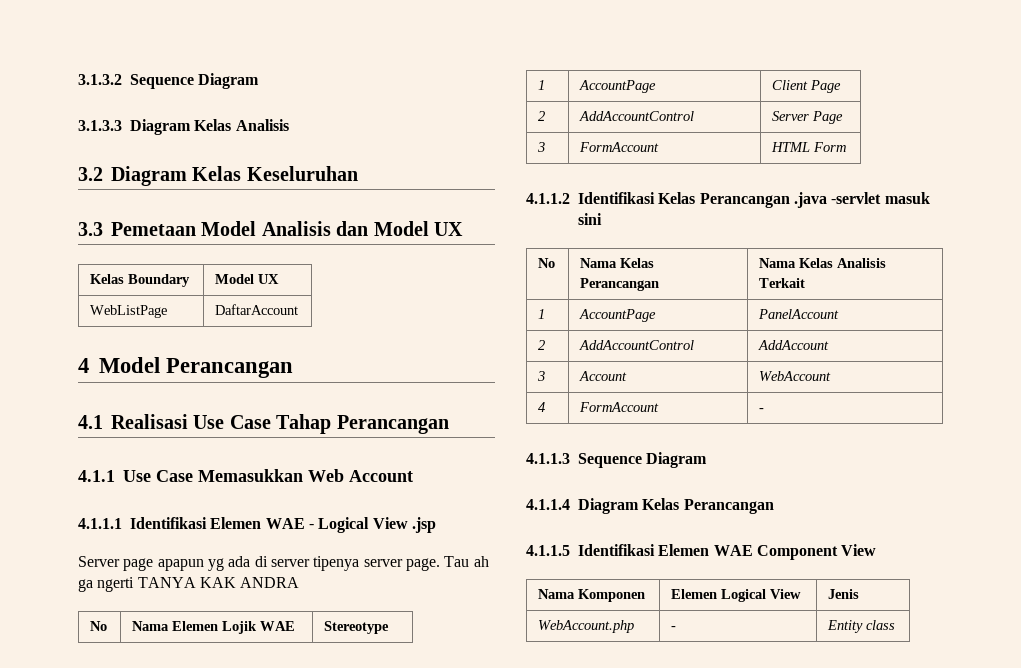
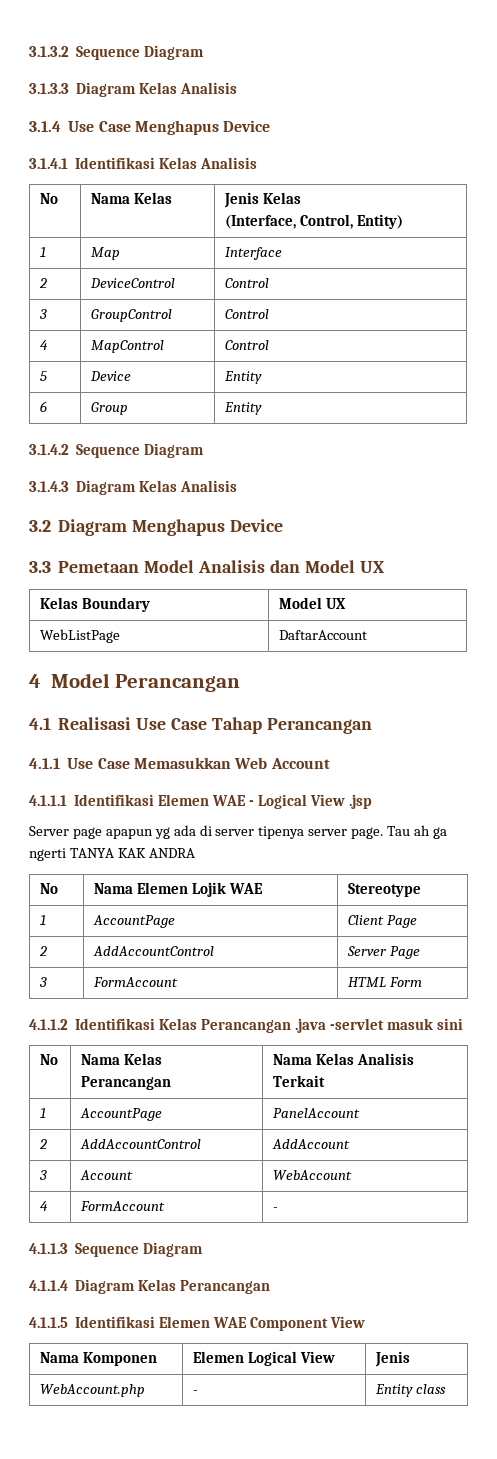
[78,120,122,131] // 3.1.3.3 -> [29,82,238,97] [29,120,271,135] [29,157,258,169] [40,193,59,204] [91,192,173,204] [224,192,302,208] [225,214,404,229] [40,247,47,257] [91,247,121,260] [225,247,283,260] [39,278,48,288] [90,278,176,288] [225,278,270,288] [39,309,48,319] [91,309,173,322] [225,309,270,319] [40,340,49,350] [91,340,165,353] [225,340,270,350] [40,371,48,381] [90,371,132,381] [224,371,263,384] [40,401,48,412] [91,402,129,415] [224,402,263,415] [29,443,205,458] [29,481,69,492] // 3.1.3.3 Diagram Kelas Analisis // 3.1.4 Use Case Menghapus Device // 3.1.4.1 Identifikasi Kelas Analisis // No | Nama Kelas | Jenis Kelas // (Interface, Control, Entity) // 1 | Map | Interface // 2 | DeviceControl | Control // 3 | GroupControl | Control // 4 | MapControl | Control // 5 | Device | Entity // 6 | Group | Entity // 3.1.4.2 Sequence Diagram // 3.1.4.3
[192,166,358,181] Kelas Keseluruhan -> [132,519,283,536] Menghapus Device

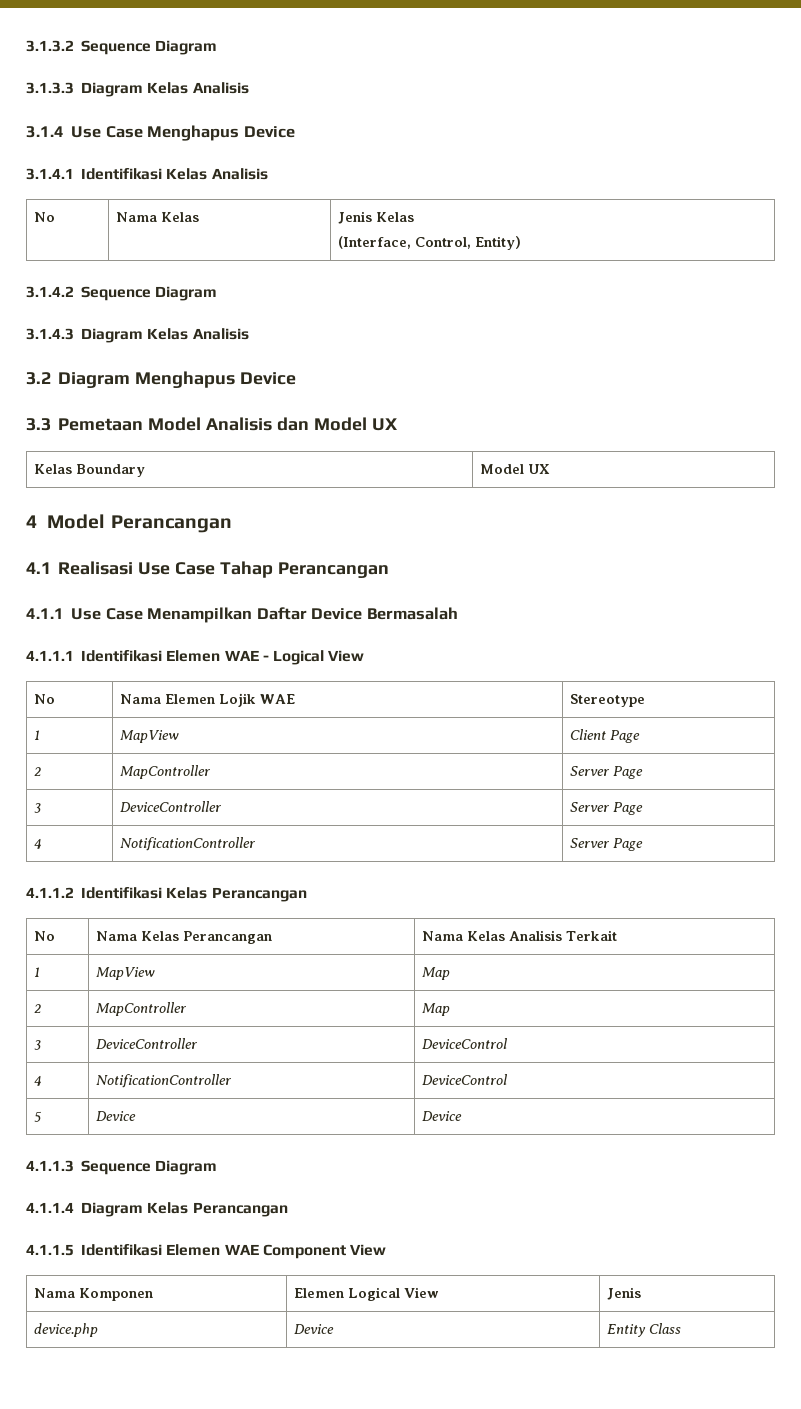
[40,247,47,257] [91,247,121,260] [225,247,283,260] [39,278,48,288] [90,278,176,288] [225,278,270,288] [39,309,48,319] [91,309,173,322] [225,309,270,319] [40,340,49,350] [91,340,165,353] [225,340,270,350] [40,371,48,381] [90,371,132,381] [224,371,263,384] [40,401,48,412] [91,402,129,415] [224,402,263,415] // 1 | Map | Interface // 2 | DeviceControl | Control // 3 | GroupControl | Control // 4 | MapControl | Control // 5 | Device | Entity // 6 | Group | Entity -> (521, 243) none
[40,629,121,643] [279,630,368,640] // WebListPage | DaftarAccount -> (550, 469) none
[133,757,330,769] Memasukkan Web Account -> [147,607,458,623] Menampilkan Daftar Device Bermasalah
[348,794,372,809] [29,825,447,839] [29,848,195,861] .jsp // Server page apapun yg ada di server tipenya server page. Tau ah ga ngerti TANYA KAK ANDRA -> (365, 656) none
[93,915,176,928] AccountPage -> [119,730,179,743] MapView
[93,946,215,956] AddAccountControl -> [119,765,211,779] MapController
[93,977,179,987] [348,977,423,987] FormAccount | HTML Form -> [119,801,222,812] [569,802,643,815] [33,838,42,849] [119,837,256,851] [569,838,643,851] DeviceController | Server Page // 4 | NotificationController | Server Page
[294,1018,463,1033] .java -servlet masuk sini -> (307, 894) none
[80,1108,163,1121] [273,1108,361,1118] [39,1139,48,1149] [80,1139,202,1149] [272,1139,351,1149] [39,1170,48,1180] [80,1170,134,1180] [273,1170,353,1180] [40,1201,49,1211] [80,1201,166,1211] [273,1207,279,1211] AccountPage | PanelAccount // 2 | AddAccountControl | AddAccount // 3 | Account | WebAccount // 4 | FormAccount | - -> [95,967,155,980] [421,967,450,980] [33,1004,41,1013] [95,1002,187,1016] [421,1003,450,1016] [33,1040,41,1050] [95,1038,198,1049] [421,1038,508,1049] [33,1075,42,1086] [95,1074,232,1088] [421,1074,508,1085] [33,1111,42,1122] [95,1111,136,1121] [421,1111,462,1121] MapView | Map // 2 | MapController | Map // 3 | DeviceController | DeviceControl // 4 | NotificationController | DeviceControl // 5 | Device | Device
[40,1384,146,1397] [193,1390,199,1394] [375,1384,447,1397] WebAccount.php | - | Entity class -> [33,1323,98,1337] [293,1324,334,1334] [606,1323,681,1337] device.php | Device | Entity Class

